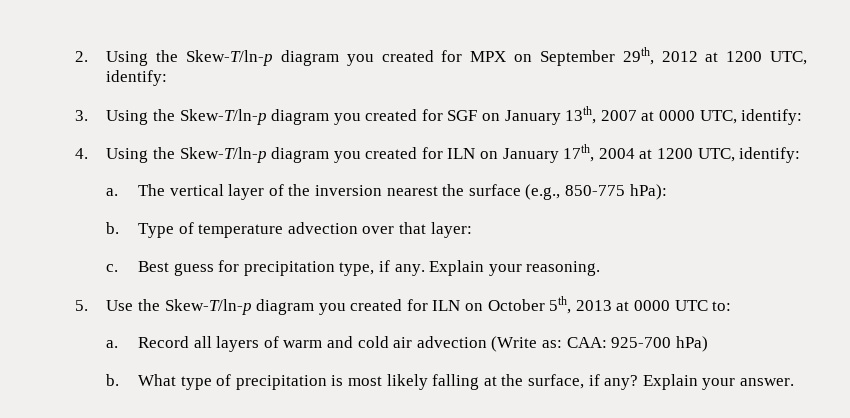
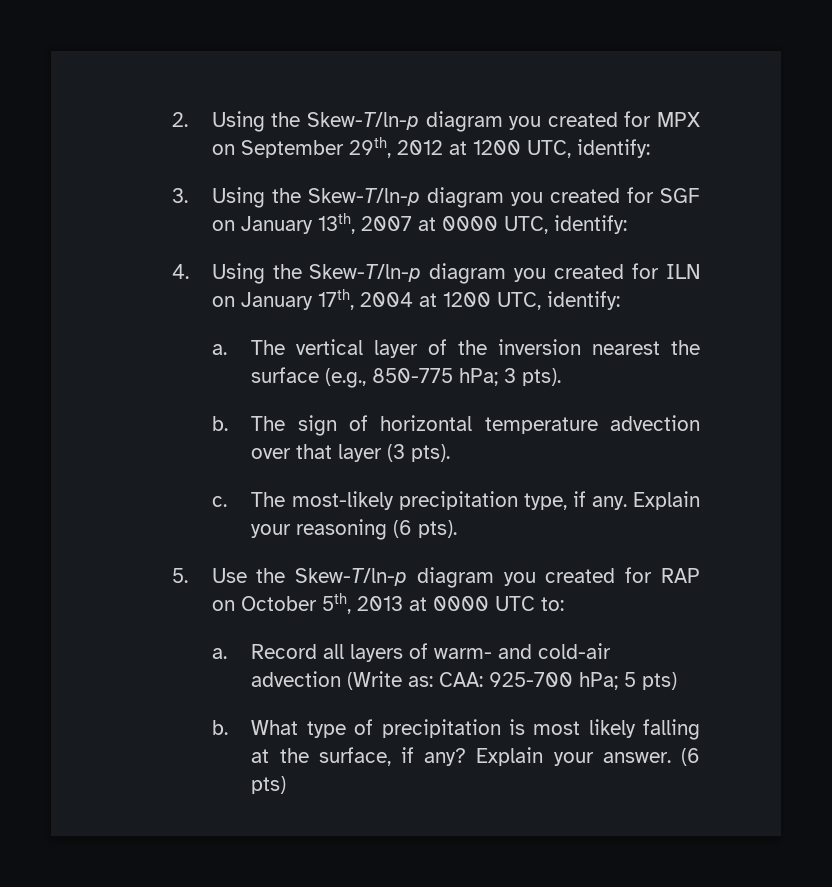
[629,184,667,200] [106,222,472,238] [106,260,240,276] hPa): // b. Type of temperature advection over that layer: // c. Best guess for -> [459,368,562,386] [211,415,701,436] [251,444,451,462] [211,491,394,510] hPa; 3 pts). // b. The sign of horizontal temperature advection over that layer (3 pts). // c. The most-likely
[526,261,601,276] reasoning. -> [296,519,458,540] reasoning (6 pts).
[432,300,461,311] ILN -> [661,568,700,583] RAP
[283,336,413,348] warm and cold air -> [434,643,612,659] warm- and cold-air
[675,336,708,352] hPa) -> [579,672,678,690] hPa; 5 pts)
(794, 382) none -> [681,748,700,766] [251,776,287,794] (6 pts)

